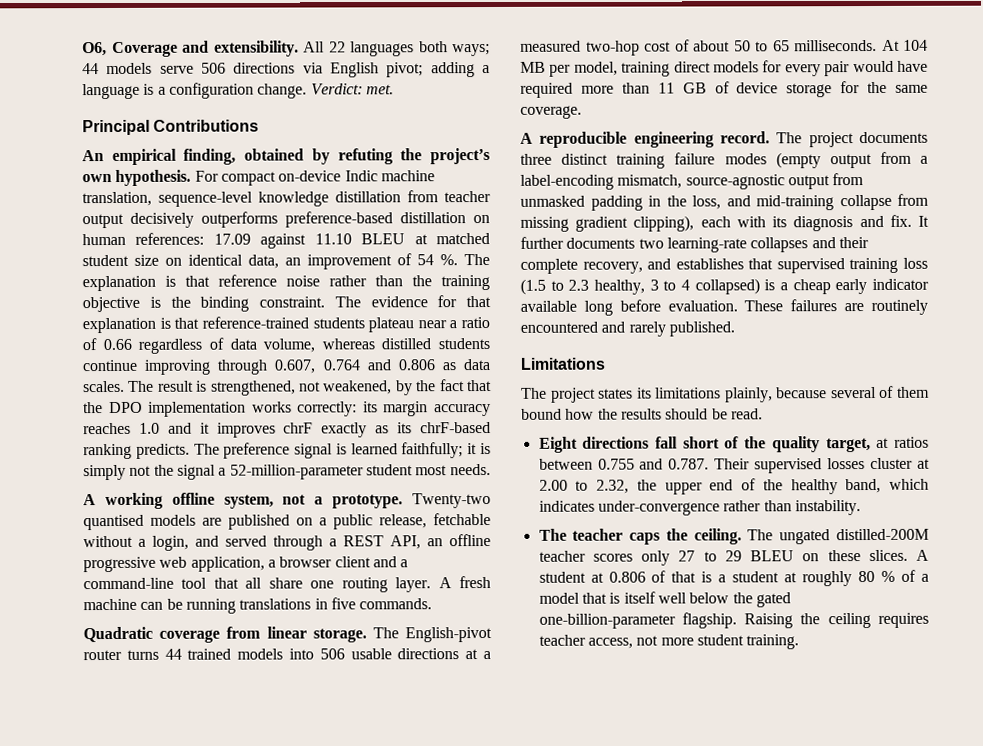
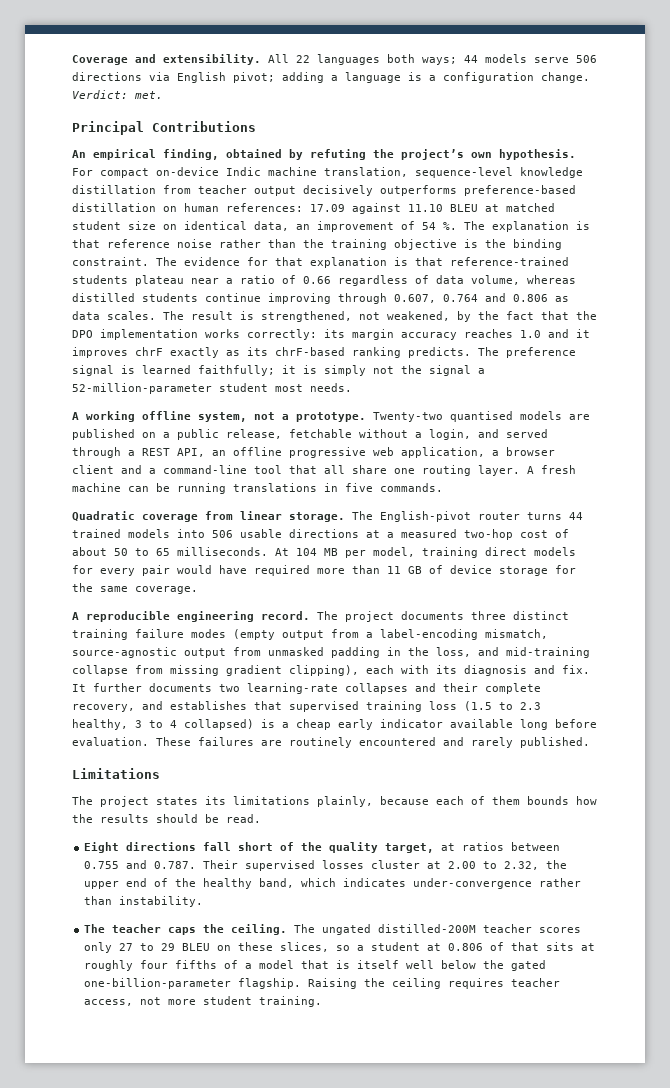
[82,42,107,57] O6, -> (72, 60) none
[830,386,877,399] several -> [436,796,464,805] each
[521,408,562,420] bound -> [527,796,569,805] bounds
[868,549,929,562] slices. A -> [280,942,365,952] slices, so a
[701,570,896,587] is a student at roughly 80 % -> [546,942,596,951] [84,960,218,971] sits at roughly four fifths

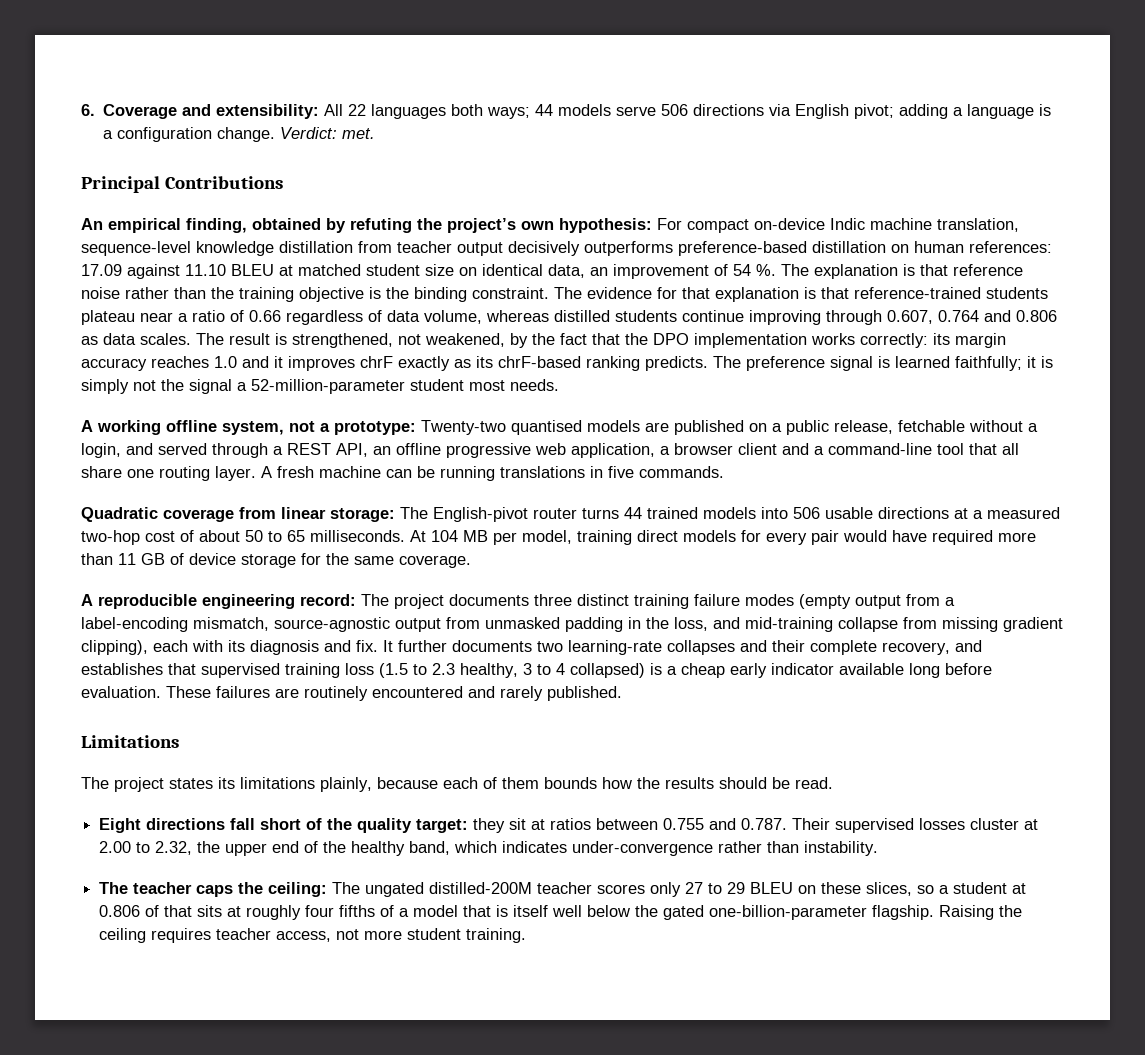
(72, 60) none -> [81,104,95,116] 6.
[163,54,261,65] extensibility. -> [216,104,320,119] extensibility:
[499,149,576,160] hypothesis. -> [559,218,652,233] hypothesis:
[296,412,366,422] prototype. -> [334,421,416,435] prototype:
[289,512,345,522] storage. -> [330,508,395,522] storage:
[261,611,310,620] record. -> [300,594,356,606] record:
[385,843,435,853] target, -> [416,818,527,833] target: they sit
[231,924,288,935] ceiling. -> [268,882,328,897] ceiling:

